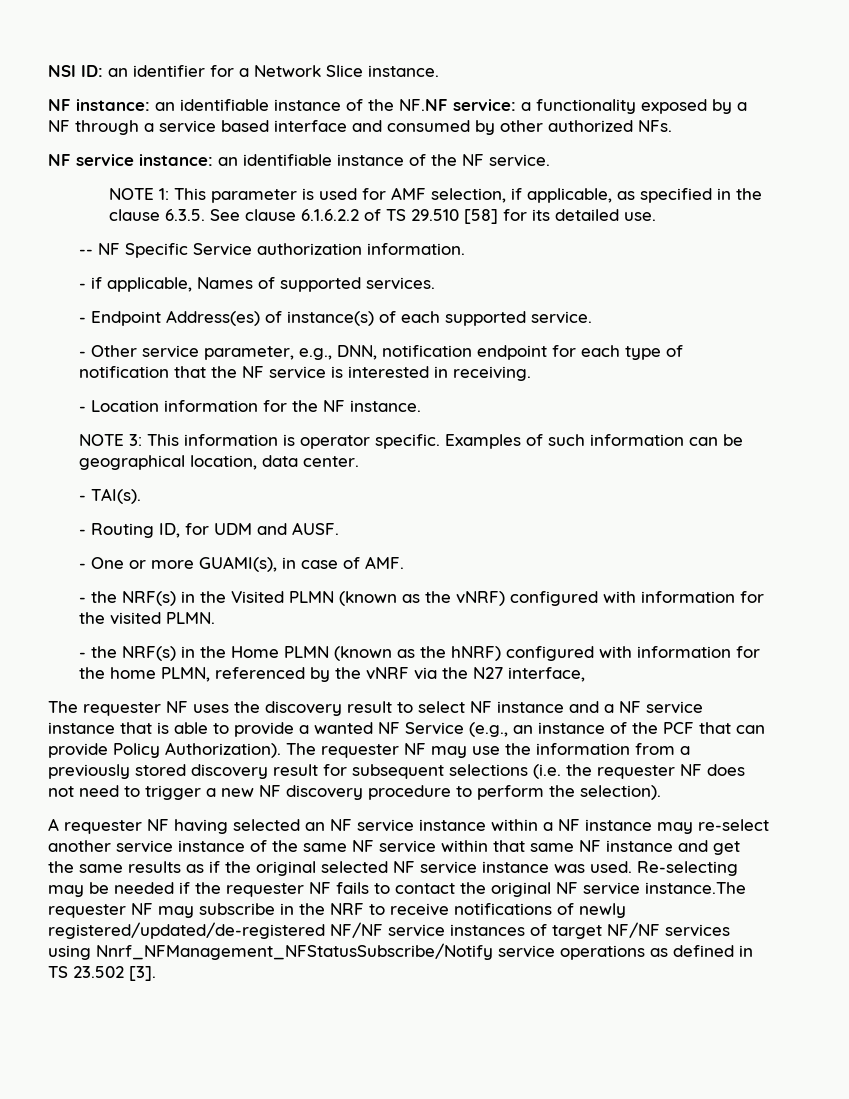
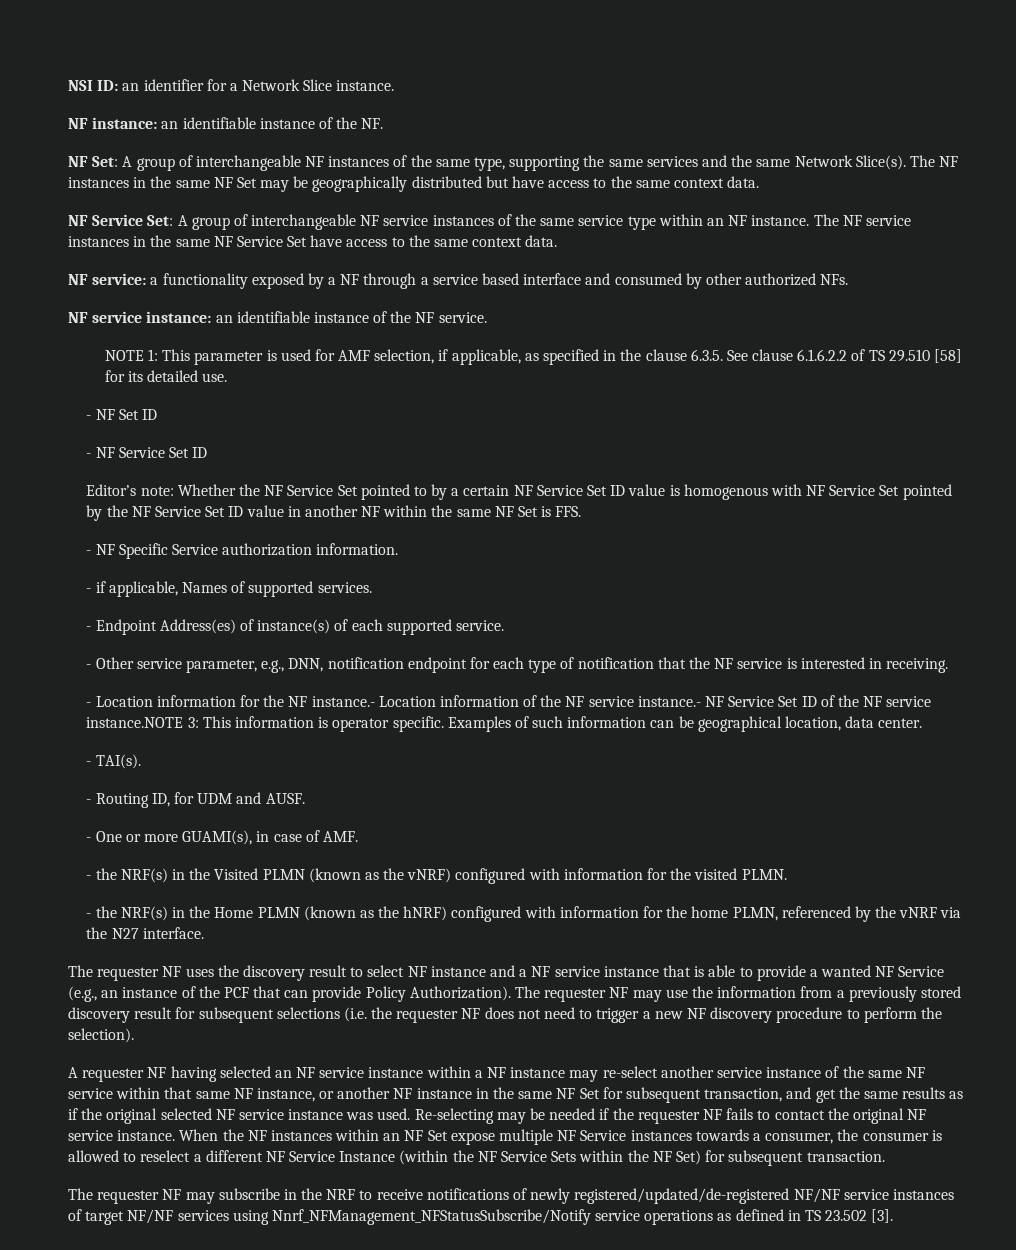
[399,99,448,111] NF.NF -> [361,118,384,129] [68,155,959,171] [68,176,760,192] [68,214,911,230] [68,235,558,247] [68,274,88,285] NF. // NF Set: A group of interchangeable NF instances of the same type, supporting the same services and the same Network Slice(s). The NF instances in the same NF Set may be geographically distributed but have access to the same context data. // NF Service Set: A group of interchangeable NF service instances of the same service type within an NF instance. The NF service instances in the same NF Service Set have access to the same context data. // NF
[78,249,93,255] -- -> [86,409,157,420] [86,447,208,458] [86,484,952,500] [86,505,582,521] [86,550,92,555] - NF Set ID // - NF Service Set ID // Editor’s note: Whether the NF Service Set pointed to by a certain NF Service Set ID value is homogenous with NF Service Set pointed by the NF Service Set ID value in another NF within the same NF Set is FFS. // -
[349,400,421,412] [78,434,124,446] instance. // NOTE -> [311,695,932,707] [86,717,184,728] instance.- Location information of the NF service instance.- NF Service Set ID of the NF service instance.NOTE
[507,667,585,682] interface, -> [142,927,204,939] interface.
[606,840,673,852] instance -> [256,1087,783,1103] instance, or another NF instance in the same NF Set for subsequent transaction,
[645,882,746,894] instance.The -> [117,1129,942,1145] [68,1150,885,1166] [68,1188,93,1200] instance. When the NF instances within an NF Set expose multiple NF Service instances towards a consumer, the consumer is allowed to reselect a different NF Service Instance (within the NF Service Sets within the NF Set) for subsequent transaction. // The

